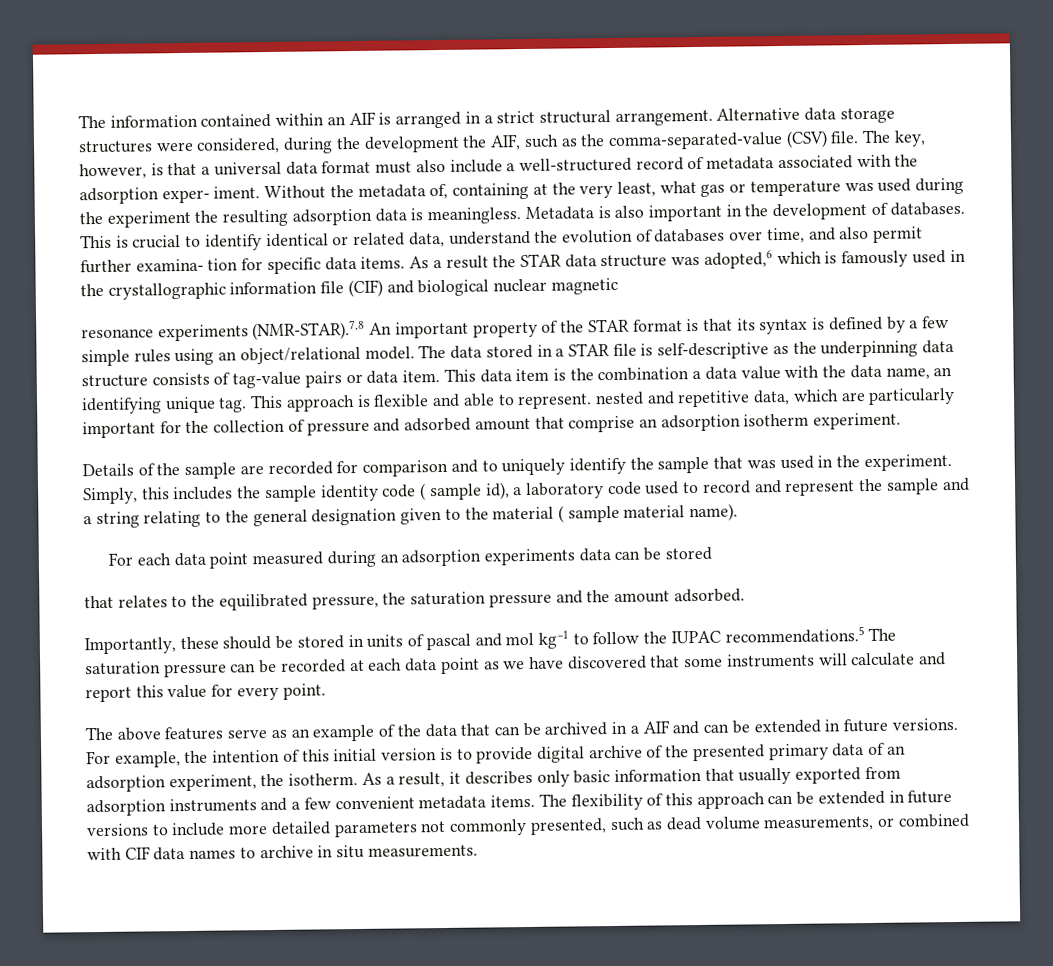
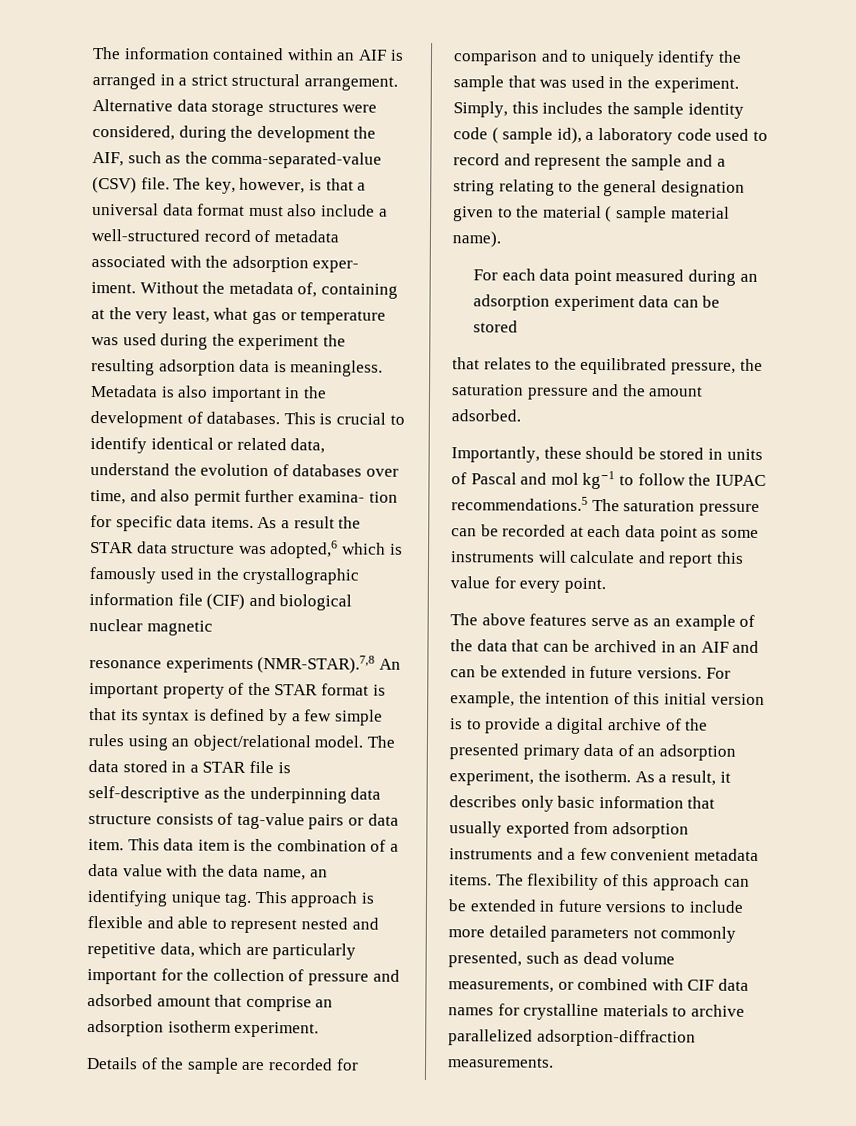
(690, 374) none -> [370,839,387,852] of
[517,393,593,410] represent. -> [230,918,298,934] represent
[483,548,575,566] experiments -> [553,295,635,312] experiment
[425,633,471,651] pascal -> [470,472,517,485] Pascal
[503,655,681,670] we have discovered that -> (718, 533) none
[629,725,639,734] a -> [679,644,698,653] an
(534, 755) none -> [544,721,554,730] a
[239,844,366,859] to archive in situ -> [497,1003,745,1021] [448,1029,696,1047] for crystalline materials to archive parallelized adsorption-diffraction

